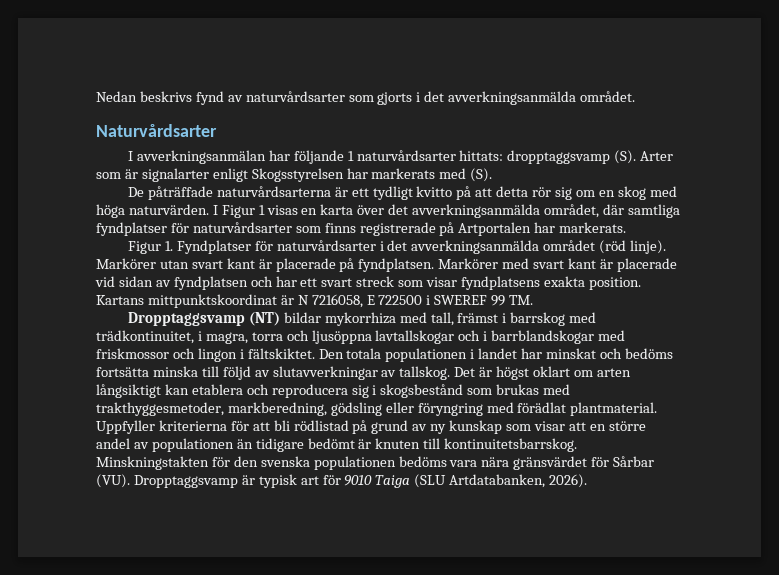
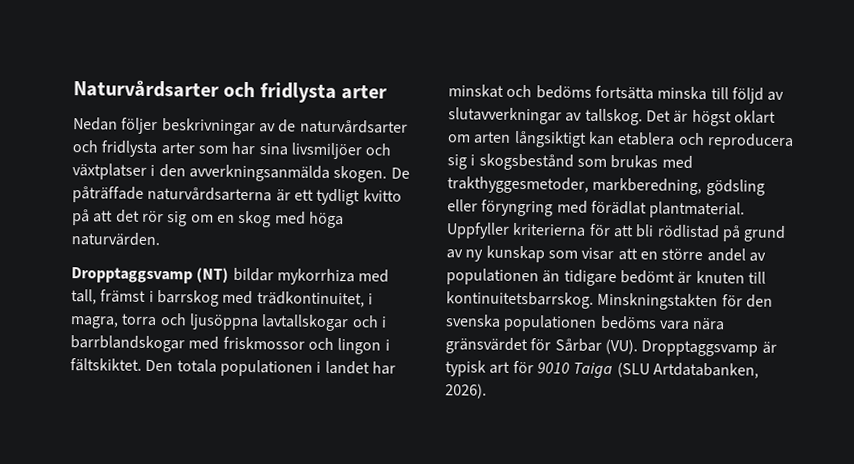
[96,91,636,105] [96,124,217,137] [127,150,674,164] [96,168,493,182] Nedan beskrivs fynd av naturvårdsarter som gjorts i det avverkningsanmälda området. // Naturvårdsarter // I avverkningsanmälan har följande 1 naturvårdsarter hittats: dropptaggsvamp (S). Arter som är signalarter enligt Skogsstyrelsen har markerats med (S). // -> [73,79,388,103] [73,117,408,136] [72,140,392,160] [72,163,388,183] Naturvårdsarter och fridlysta arter // Nedan följer beskrivningar av de naturvårdsarter och fridlysta arter som har sina livsmiljöer och växtplatser i den avverkningsanmälda skogen.
[496,186,529,197] detta -> [115,209,140,223] det
[212,204,680,218] [96,222,627,236] [127,240,667,254] [96,258,677,272] [95,276,641,290] [96,294,534,308] I Figur 1 visas en karta över det avverkningsanmälda området, där samtliga fyndplatser för naturvårdsarter som finns registrerade på Artportalen har markerats. // Figur 1. Fyndplatser för naturvårdsarter i det avverkningsanmälda området (röd linje). Markörer utan svart kant är placerade på fyndplatsen. Markörer med svart kant är placerade vid sidan av fyndplatsen och har ett svart streck som visar fyndplatsens exakta position. Kartans mittpunktskoordinat är N 7216058, E 722500 i SWEREF 99 TM. -> (160, 239) none

